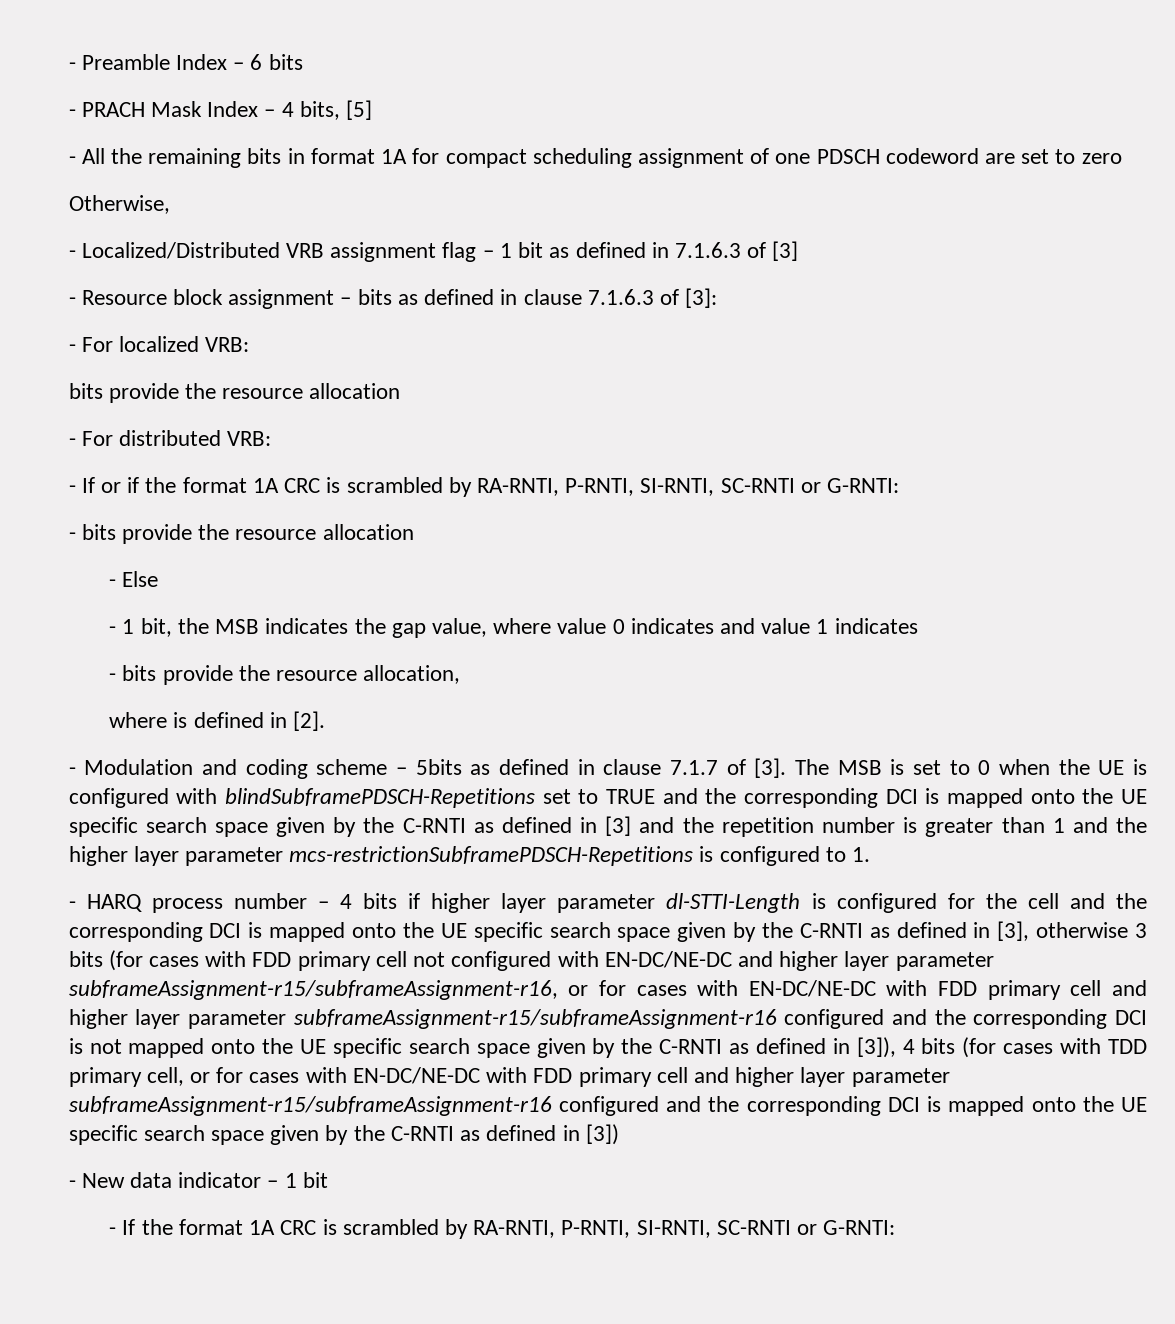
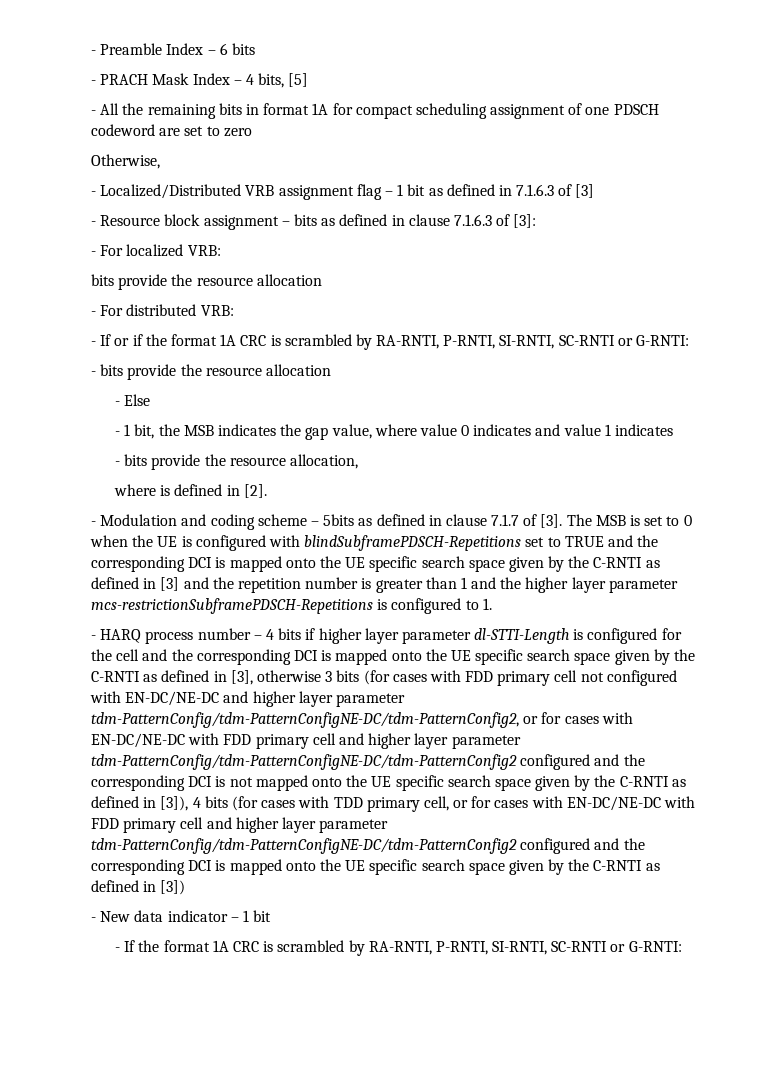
[68,980,558,1000] subframeAssignment-r15/subframeAssignment-r16, -> [91,712,520,728] tdm-PatternConfig/tdm-PatternConfigNE-DC/tdm-PatternConfig2,
[293,1009,777,1029] subframeAssignment-r15/subframeAssignment-r16 -> [91,754,518,770] tdm-PatternConfig/tdm-PatternConfigNE-DC/tdm-PatternConfig2
[68,1096,552,1116] subframeAssignment-r15/subframeAssignment-r16 -> [91,838,518,854] tdm-PatternConfig/tdm-PatternConfigNE-DC/tdm-PatternConfig2

